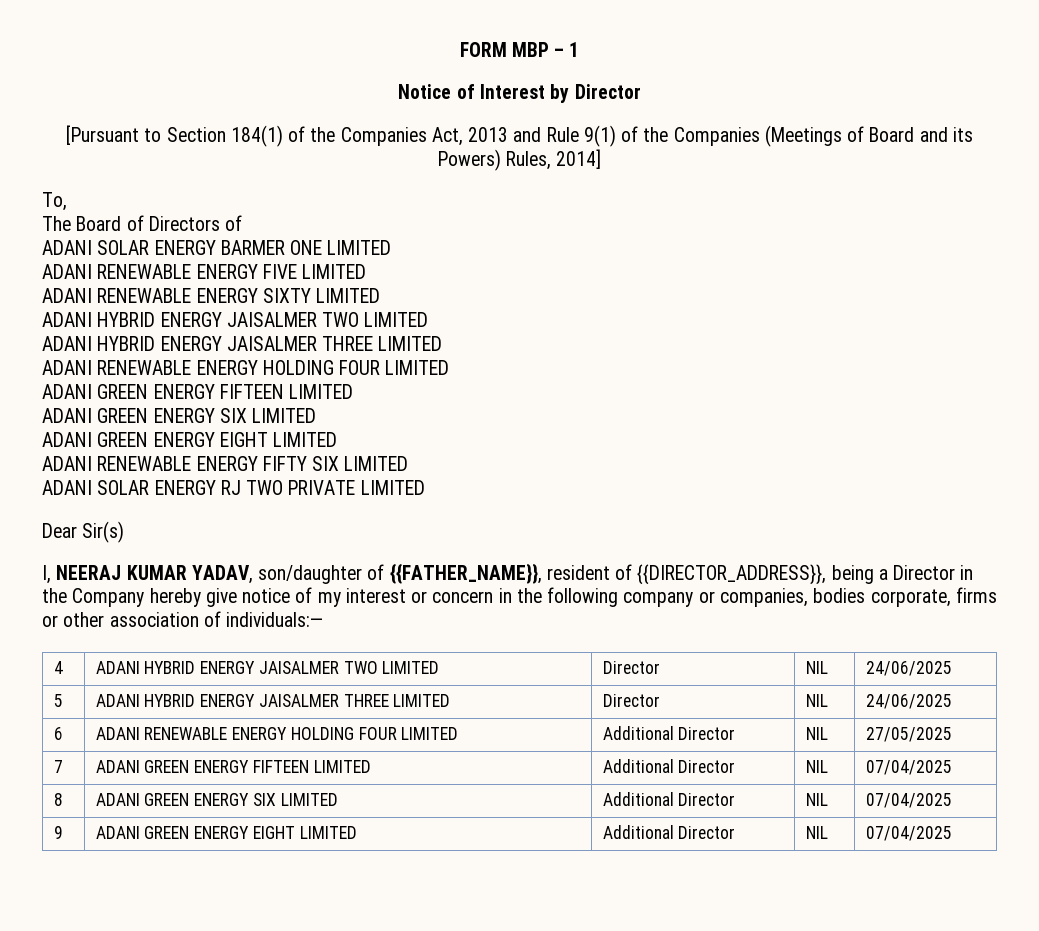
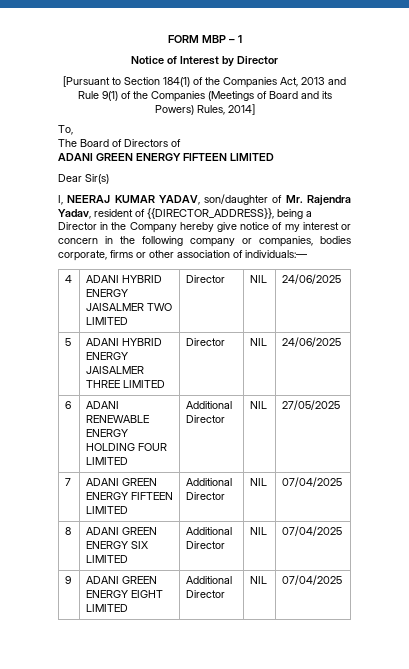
[42,240,392,255] [42,264,367,279] [42,288,381,303] [42,312,429,327] [42,336,443,351] [42,360,450,375] [42,384,354,399] [42,408,317,423] [42,432,338,447] [42,456,409,471] [42,480,425,495] // ADANI SOLAR ENERGY BARMER ONE LIMITED // ADANI RENEWABLE ENERGY FIVE LIMITED // ADANI RENEWABLE ENERGY SIXTY LIMITED // ADANI HYBRID ENERGY JAISALMER TWO LIMITED // ADANI HYBRID ENERGY JAISALMER THREE LIMITED // ADANI RENEWABLE ENERGY HOLDING FOUR LIMITED // ADANI GREEN ENERGY FIFTEEN LIMITED // ADANI GREEN ENERGY SIX LIMITED // ADANI GREEN ENERGY EIGHT LIMITED // ADANI RENEWABLE ENERGY FIFTY SIX LIMITED // ADANI SOLAR ENERGY RJ TWO PRIVATE LIMITED -> [58,153,274,161] // ADANI GREEN ENERGY FIFTEEN LIMITED
[389,563,542,584] {{FATHER_NAME}}, -> [285,195,351,206] [58,209,91,219] Mr. Rajendra Yadav,

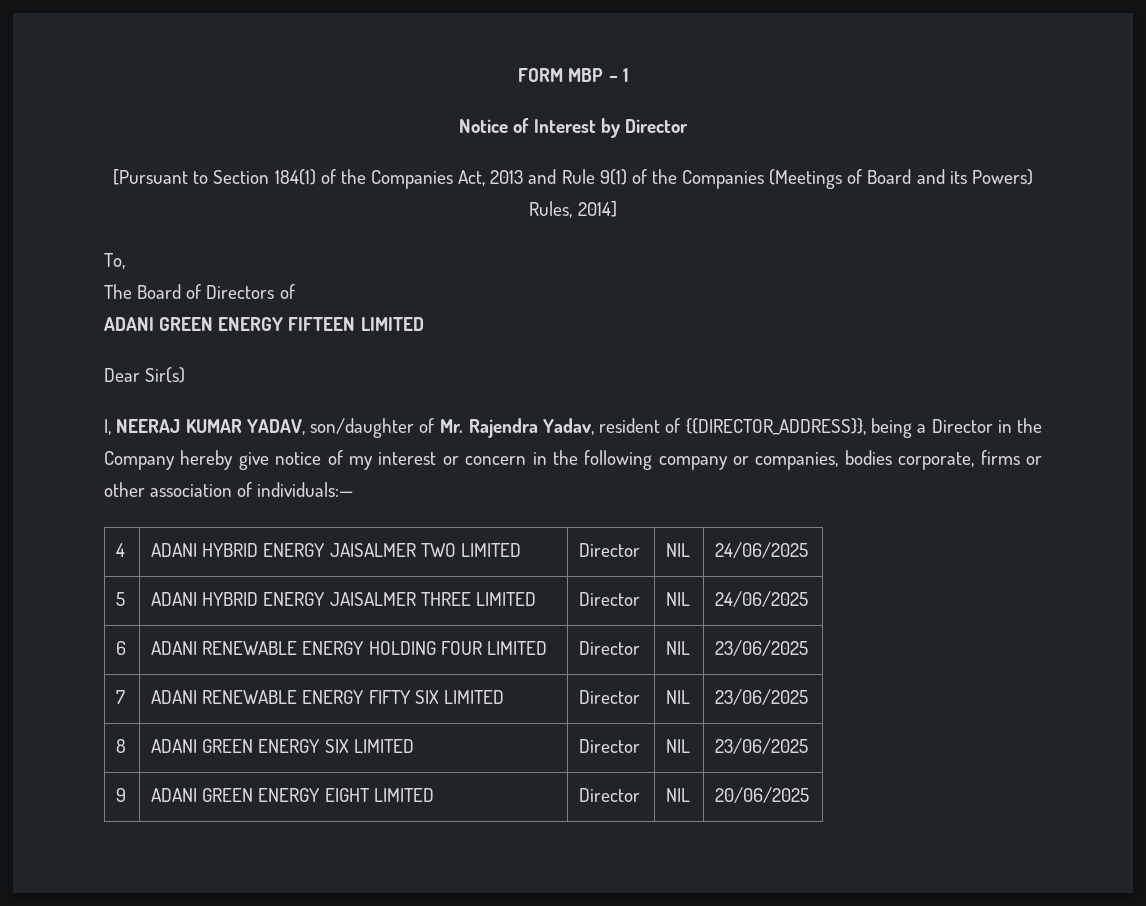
[185,401,232,409] [185,415,225,423] [249,401,267,409] [281,400,340,410] Additional Director | NIL | 27/05/2025 -> [579,641,641,655] [666,641,691,655] [715,640,809,656] Director | NIL | 23/06/2025
[121,478,157,486] [85,492,173,500] [85,506,128,514] [185,478,232,486] [185,492,225,500] [249,478,267,486] [281,477,342,487] GREEN ENERGY FIFTEEN LIMITED | Additional Director | NIL | 07/04/2025 -> [202,690,504,704] [579,690,641,704] [666,690,691,704] [715,689,809,705] RENEWABLE ENERGY FIFTY SIX LIMITED | Director | NIL | 23/06/2025
[185,527,232,535] [185,541,225,549] [249,527,267,535] [281,526,342,536] Additional Director | NIL | 07/04/2025 -> [579,739,641,753] [666,739,691,753] [715,738,809,754] Director | NIL | 23/06/2025
[185,576,232,584] [185,590,225,598] [249,576,267,584] [281,575,342,585] Additional Director | NIL | 07/04/2025 -> [579,788,641,802] [666,788,691,802] [715,787,810,803] Director | NIL | 20/06/2025

